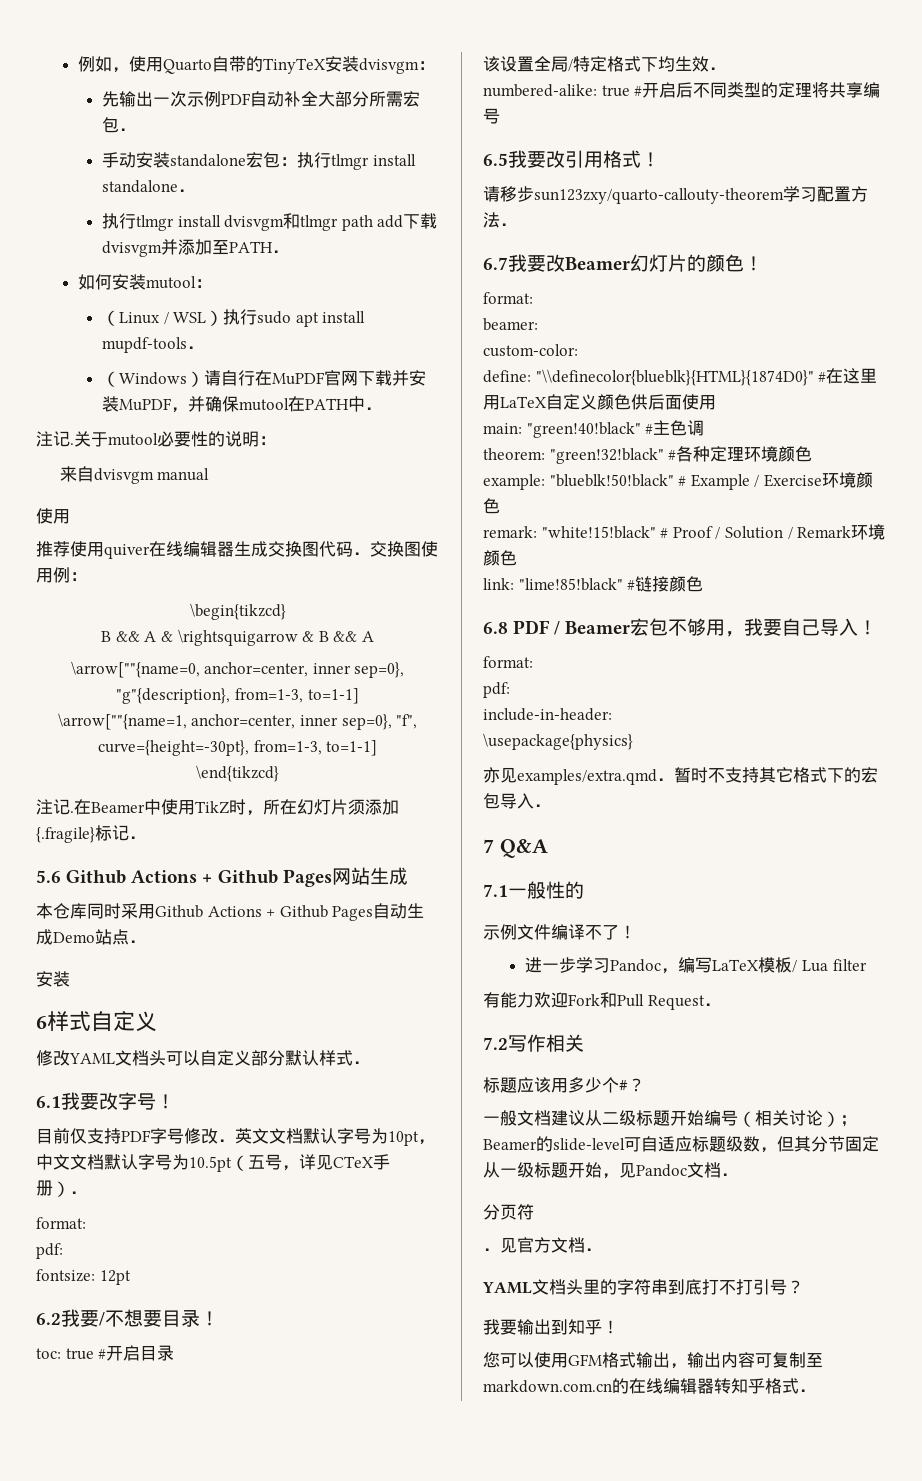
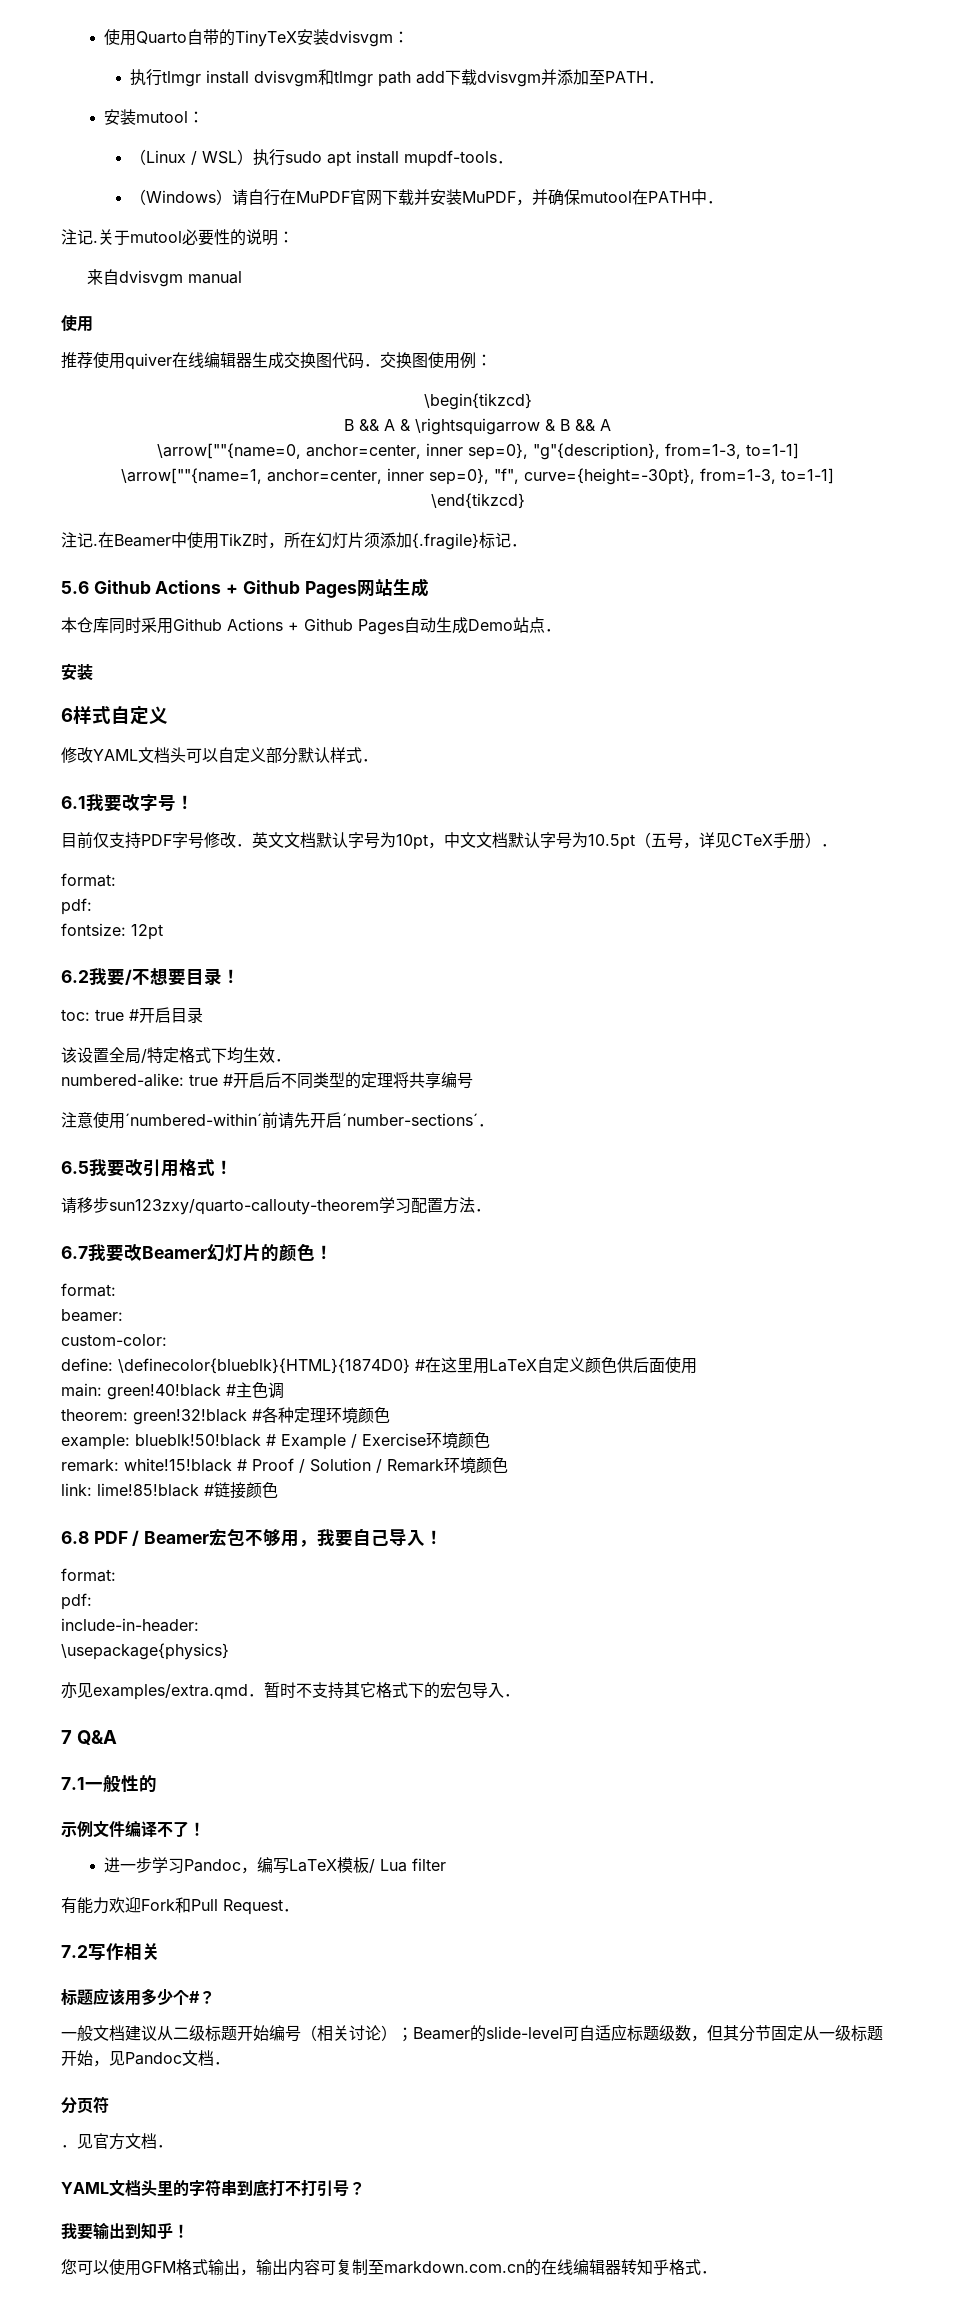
[78,56,130,73] 例如， -> (104, 37) none
[102,91,421,107] [102,117,137,133] [102,152,416,170] [102,180,196,193] // 先输出一次示例PDF自动补全大部分所需宏包． // 手动安装standalone宏包：执行tlmgr install standalone． -> (410, 37) none
[78,274,113,290] 如何 -> (665, 82) none
(500, 116) none -> [61,1112,494,1129] // 注意使用´numbered-within´前请先开启´number-sections´．
[535,369,814,386] "\\definecolor{blueblk}{HTML}{1874D0}" -> [118,1358,410,1374] \definecolor{blueblk}{HTML}{1874D0}
[526,422,641,438] "green!40!black" -> [107,1384,221,1400] green!40!black
[549,448,664,464] "green!32!black" -> [133,1409,247,1425] green!32!black
[549,474,674,487] "blueblk!50!black" -> [135,1434,261,1447] blueblk!50!black
[541,526,656,539] "white!15!black" -> [124,1458,232,1472] white!15!black
[518,578,623,591] "lime!85!black" -> [97,1483,199,1497] lime!85!black

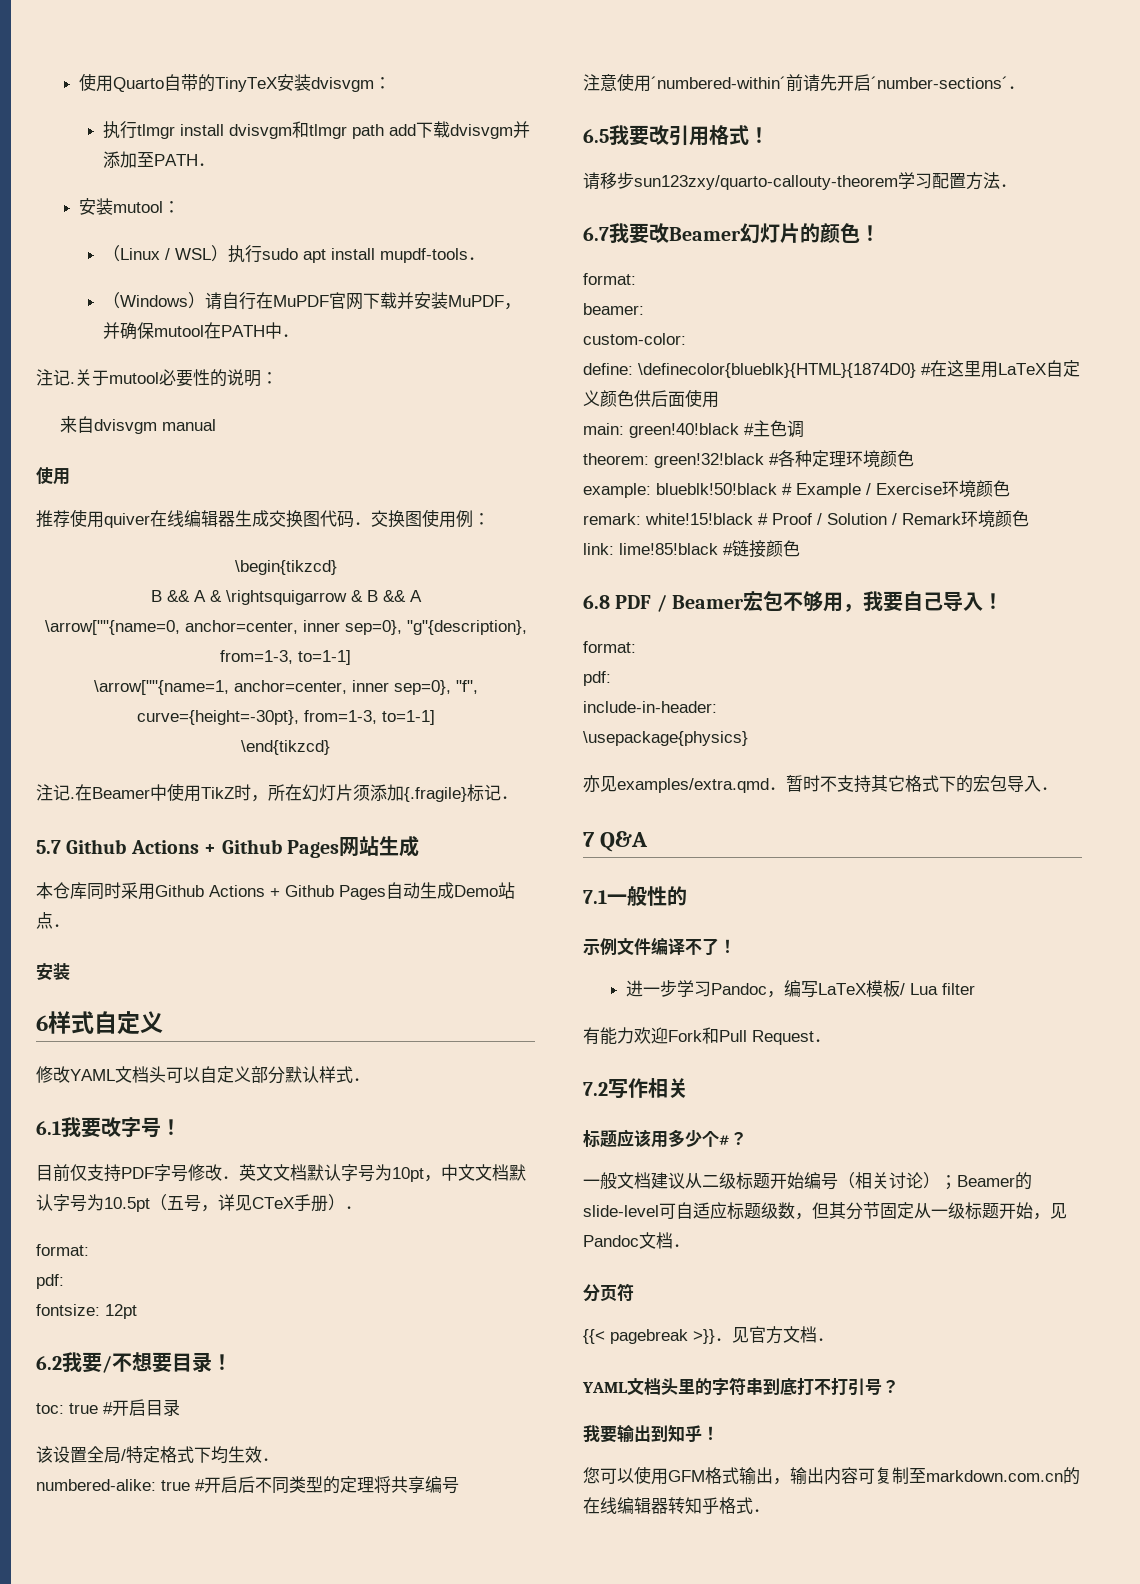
[61,581,89,594] 5.6 -> [36,840,61,854] 5.7
(109, 2104) none -> [583,1329,715,1344] {{< pagebreak >}}

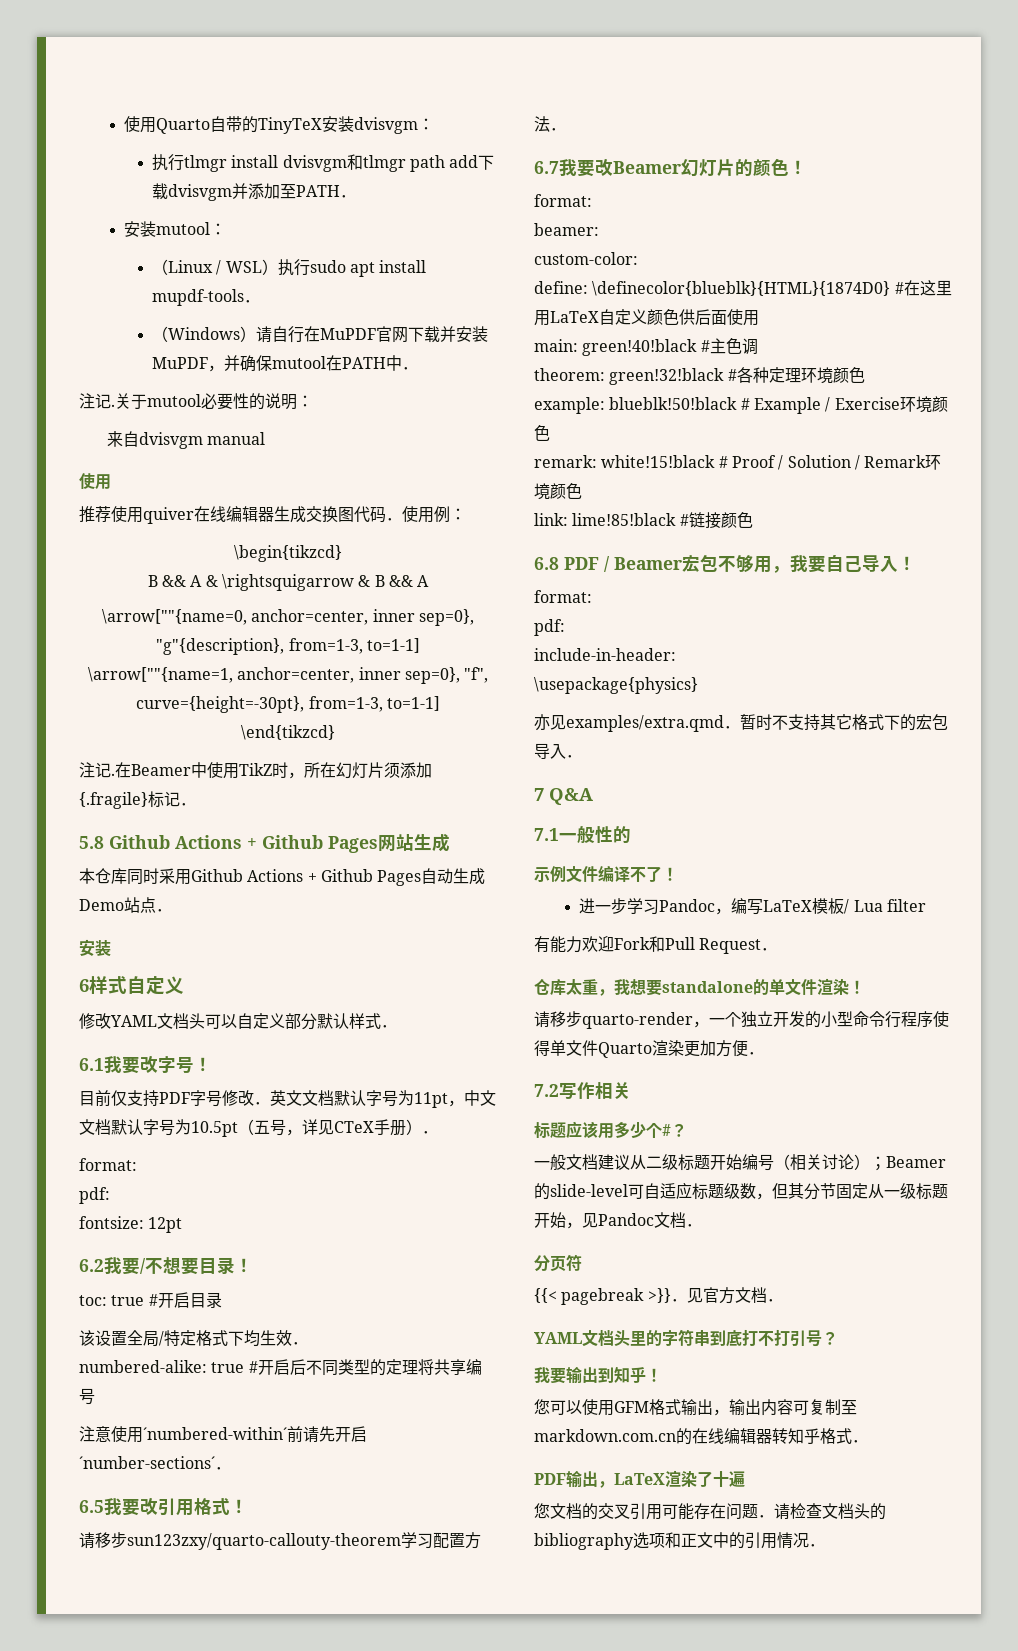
[371,510,422,528] 交换图 -> (402, 519) none
[36,840,61,854] 5.7 -> [79,836,104,849] 5.8
[392,1167,424,1182] 10pt -> [414,1092,448,1108] 11pt
(831, 1040) none -> [534,978,865,996] [534,1011,949,1029] [534,1040,764,1058] // 仓库太重，我想要standalone的单文件渲染！ // 请移步quarto-render，一个独立开发的小型命令行程序使得单文件Quarto渲染更加方便．
(770, 1510) none -> [534,1470,745,1488] [534,1503,886,1520] [534,1532,825,1550] // PDF输出，LaTeX渲染了十遍 // 您文档的交叉引用可能存在问题．请检查文档头的bibliography选项和正文中的引用情况．

